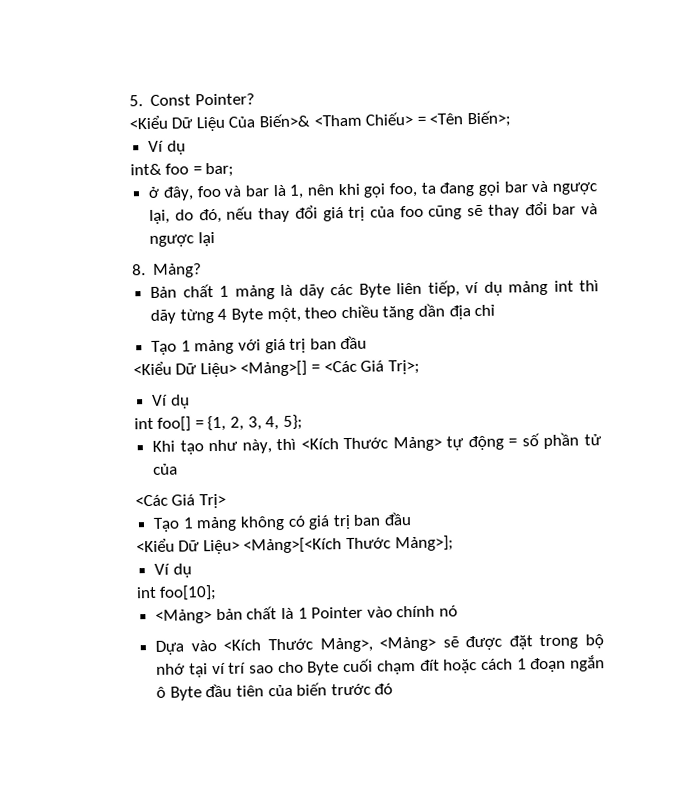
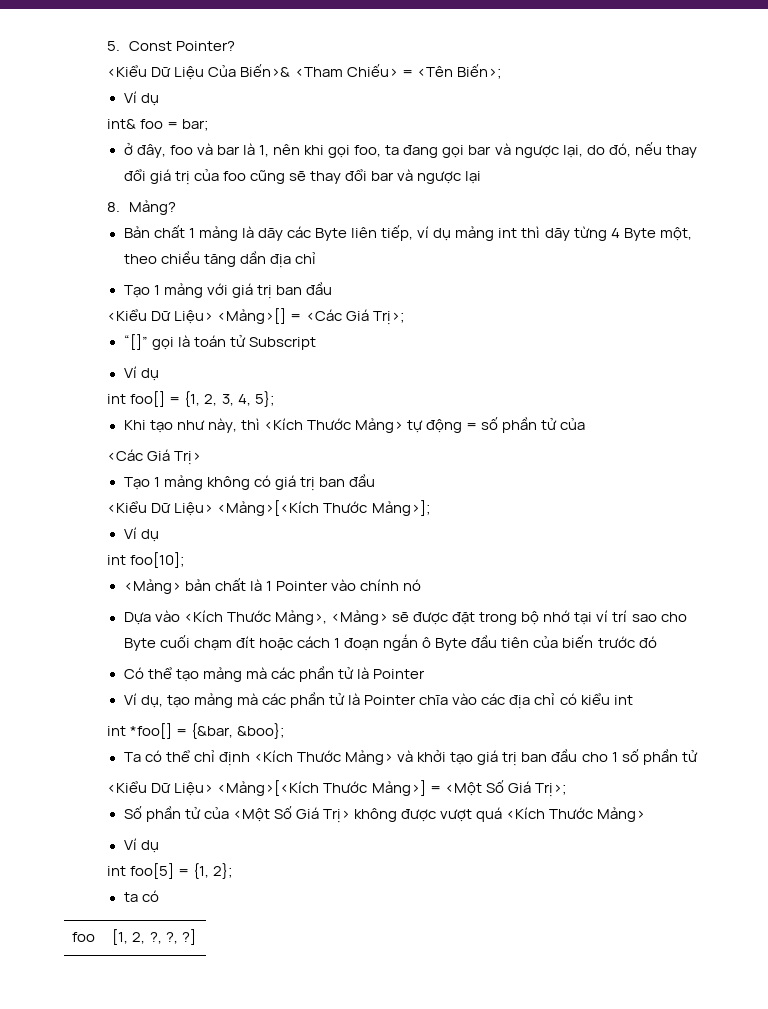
(420, 367) none -> [123,334,317,350] // “[]” gọi là toán tử Subscript
(394, 689) none -> [123,666,426,682] [123,692,633,709] [107,723,286,739] [123,749,698,766] [107,780,567,797] [123,806,646,823] [123,838,159,853] [107,863,234,879] [123,890,159,902] [72,932,95,942] [112,929,196,945] // Có thể tạo mảng mà các phần tử là Pointer // Ví dụ, tạo mảng mà các phần tử là Pointer chĩa vào các địa chỉ có kiểu int // int *foo[] = {&bar, &boo}; // Ta có thể chỉ định <Kích Thước Mảng> và khởi tạo giá trị ban đầu cho 1 số phần tử // <Kiểu Dữ Liệu> <Mảng>[<Kích Thước Mảng>] = <Một Số Giá Trị>; // Số phần tử của <Một Số Giá Trị> không được vượt quá <Kích Thước Mảng> // Ví dụ // int foo[5] = {1, 2}; // ta có // foo | [1, 2, ?, ?, ?]

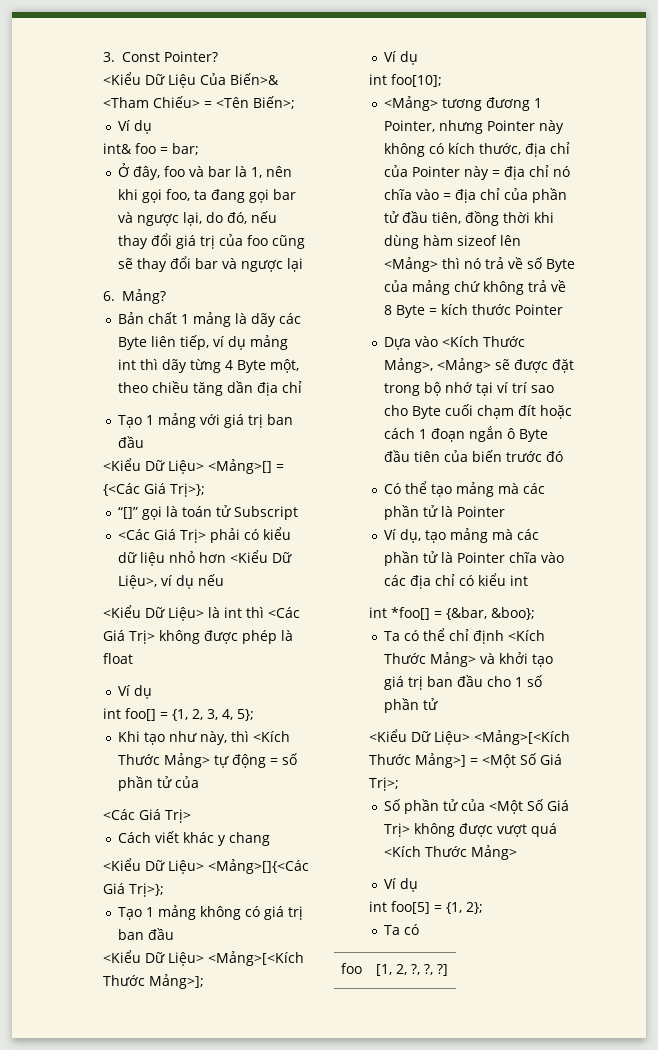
[107,41,121,51] 5. -> [103,52,116,62] 3.
[123,142,133,155] ở -> [118,163,131,177] Ở
[107,202,121,212] 8. -> [103,291,116,301] 6.
[305,309,405,325] <Các Giá Trị>; -> [103,483,206,497] {<Các Giá Trị>};
(317, 343) none -> [118,527,292,543] [118,550,293,566] [118,574,225,589] [103,605,301,621] [103,630,294,644] [103,653,134,664] // <Các Giá Trị> phải có kiểu dữ liệu nhỏ hơn <Kiểu Dữ Liệu>, ví dụ nếu // <Kiểu Dữ Liệu> là int thì <Các Giá Trị> không được phép là float
(202, 458) none -> [118,831,271,846] [103,858,310,874] [103,883,165,897] // Cách viết khác y chang // <Kiểu Dữ Liệu> <Mảng>[]{<Các Giá Trị>};
[184,578,422,591] bản chất là 1 Pointer vào chính nó -> [442,97,543,111] [384,120,565,134] [384,142,571,157] [384,165,571,180] [384,188,568,203] [384,211,555,226] [384,235,522,249] [384,257,576,272] [384,280,567,295] [384,304,564,318] tương đương 1 Pointer, nhưng Pointer này không có kích thước, địa chỉ của Pointer này = địa chỉ nó chĩa vào = địa chỉ của phần tử đầu tiên, đồng thời khi dùng hàm sizeof lên <Mảng> thì nó trả về số Byte của mảng chứ không trả về 8 Byte = kích thước Pointer
[123,892,138,902] ta -> [384,925,401,935] Ta

